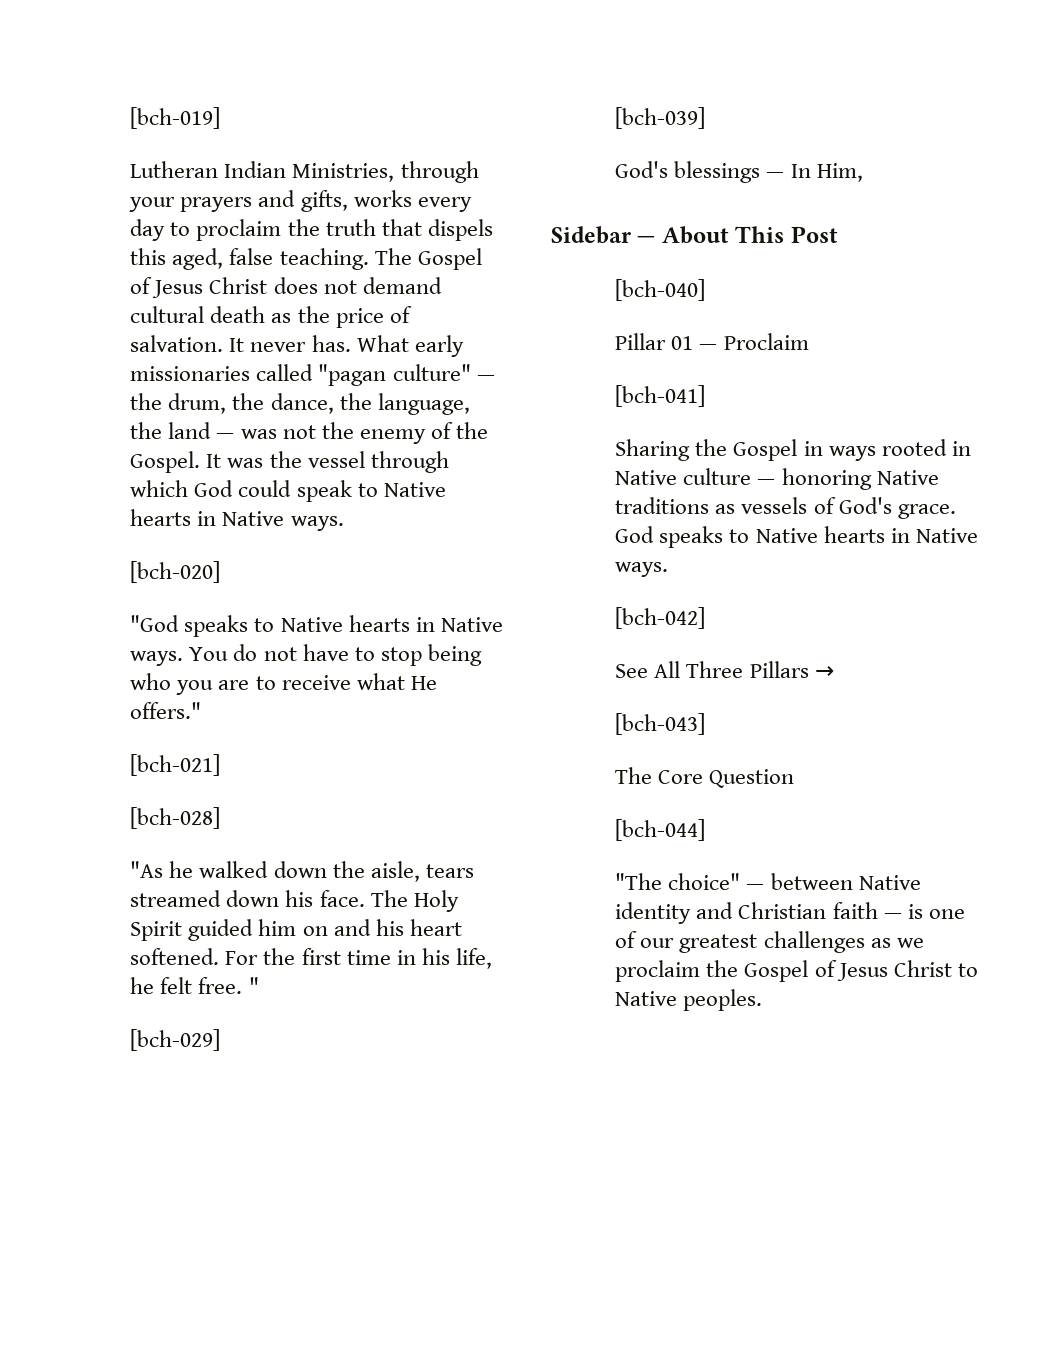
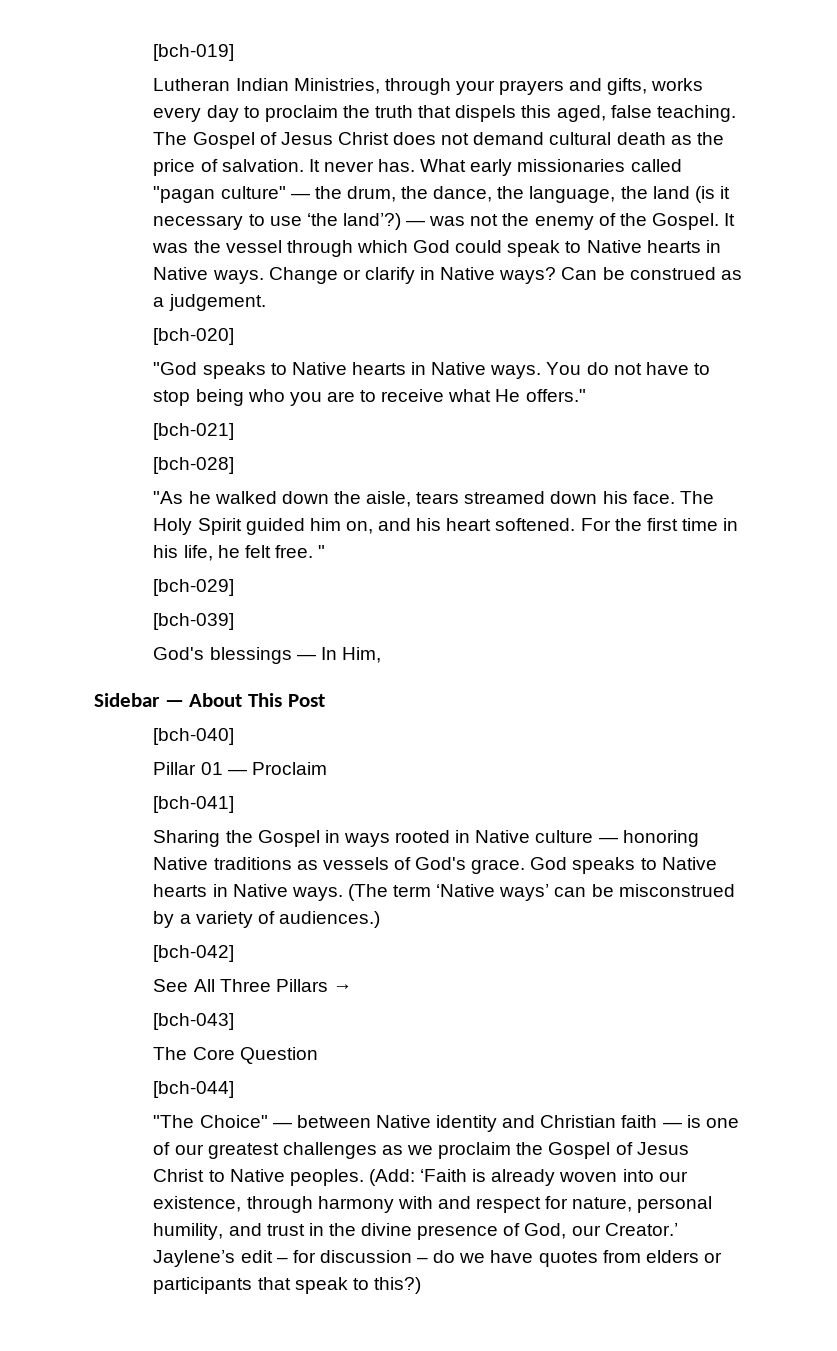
(212, 430) none -> [694,186,731,203] [153,213,401,230] (is it necessary to use ‘the land’?)
(344, 523) none -> [268,267,742,284] [153,294,266,311] Change or clarify in Native ways? Can be construed as a judgement.
[302,926,328,936] on -> [345,521,373,534] on,
(669, 569) none -> [347,884,735,901] [153,911,380,928] (The term ‘Native ways’ can be misconstrued by a variety of audiences.)
[668,873,741,890] choice" -> [199,1115,268,1128] Choice"
(763, 1000) none -> [368,1169,688,1186] [153,1196,713,1213] [153,1223,678,1240] [153,1250,723,1267] [153,1277,421,1294] (Add: ‘Faith is already woven into our existence, through harmony with and respect for nature, personal humility, and trust in the divine presence of God, our Creator.’ Jaylene’s edit – for discussion – do we have quotes from elders or participants that speak to this?)

